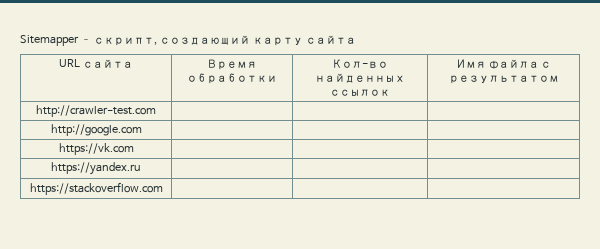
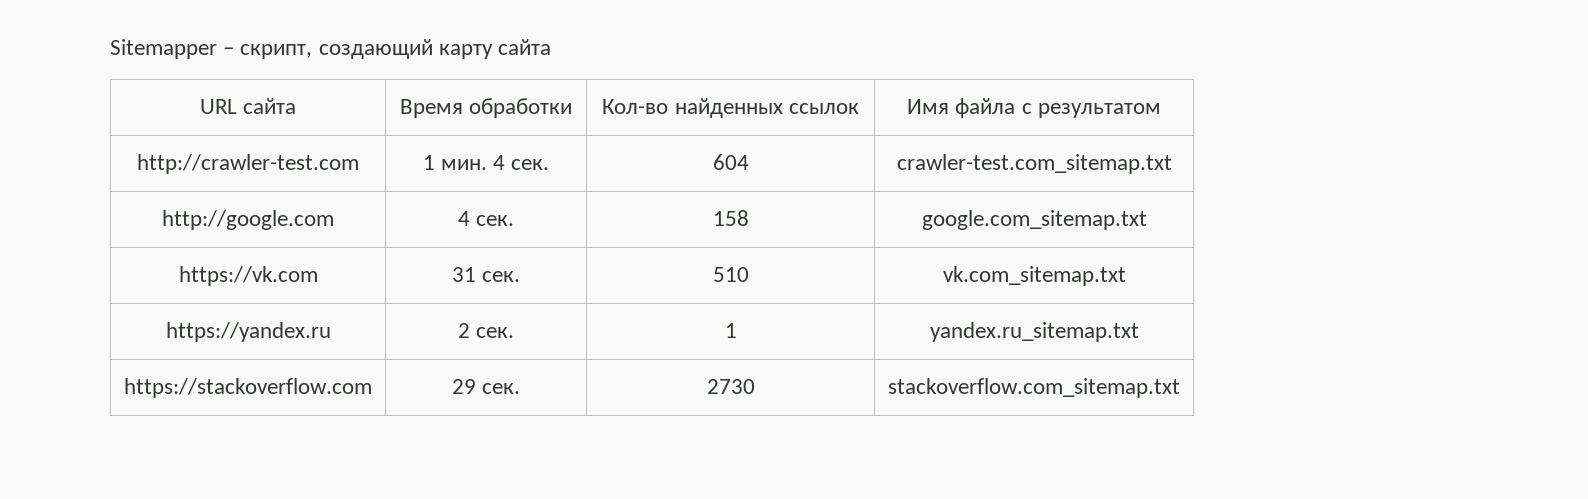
[50,124,142,136] [58,143,134,155] [51,162,141,175] [29,182,163,195] | | // http://google.com | | | // https://vk.com | | | // https://yandex.ru | | | // https://stackoverflow.com | | | -> [422,155,550,170] [712,154,749,170] [896,154,1172,174] [162,210,334,230] [457,211,515,226] [712,210,749,226] [921,210,1147,230] [178,266,318,286] [451,267,521,282] [712,267,749,282] [942,266,1126,286] [165,322,331,342] [457,323,515,338] [724,323,737,338] [929,322,1139,342] [124,378,372,398] [451,379,521,394] [706,379,755,394] [888,378,1180,398] 1 мин. 4 сек. | 604 | crawler-test.com_sitemap.txt // http://google.com | 4 сек. | 158 | google.com_sitemap.txt // https://vk.com | 31 сек. | 510 | vk.com_sitemap.txt // https://yandex.ru | 2 сек. | 1 | yandex.ru_sitemap.txt // https://stackoverflow.com | 29 сек. | 2730 | stackoverflow.com_sitemap.txt

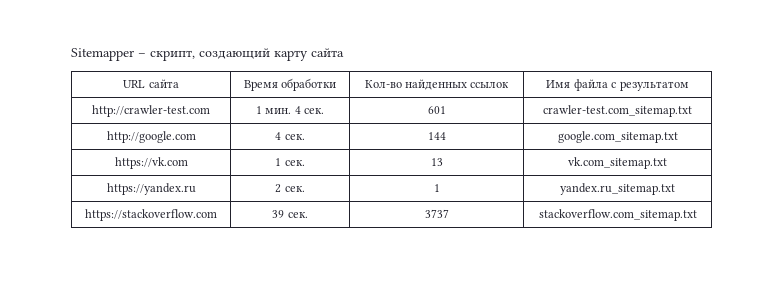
[712,154,749,170] 604 -> [427,106,446,114] 601
[712,210,749,226] 158 -> [427,132,446,140] 144
[451,267,521,282] [712,267,749,282] 31 сек. | 510 -> [275,158,305,166] [430,158,443,166] 1 сек. | 13
[451,379,521,394] [706,379,755,394] 29 сек. | 2730 -> [272,210,308,218] [424,209,449,218] 39 сек. | 3737

